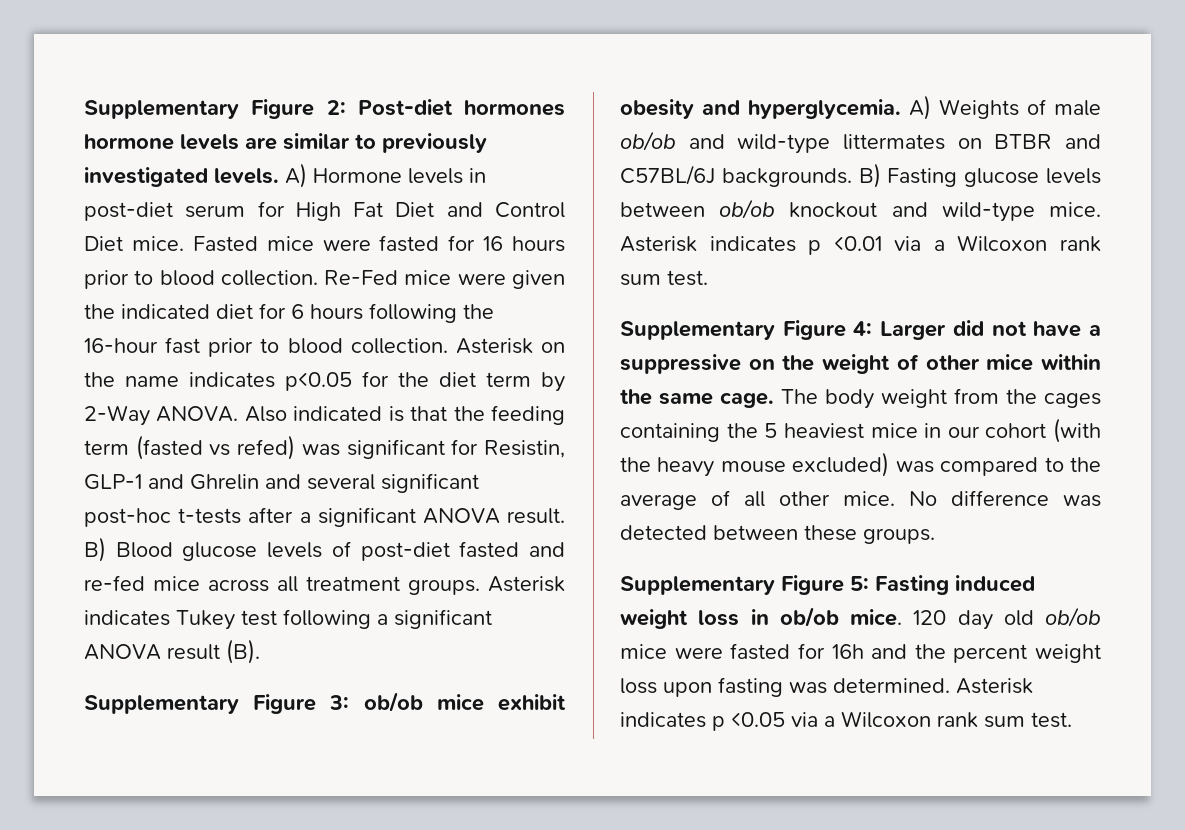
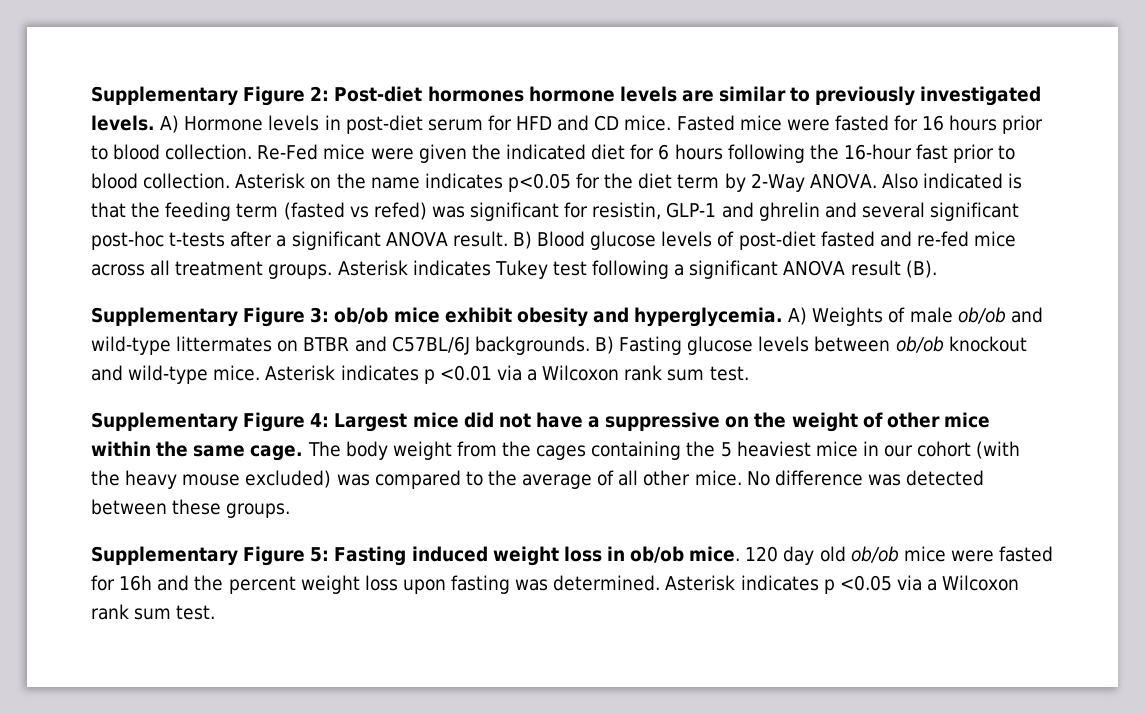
[295,202,565,221] [84,236,123,251] High Fat Diet and Control Diet -> [516,115,620,131] HFD and CD
[484,440,565,458] Resistin, -> [592,202,662,220] resistin,
[190,474,259,490] Ghrelin -> [758,202,820,221] ghrelin
[880,321,947,340] Larger -> [334,412,459,432] Largest mice

